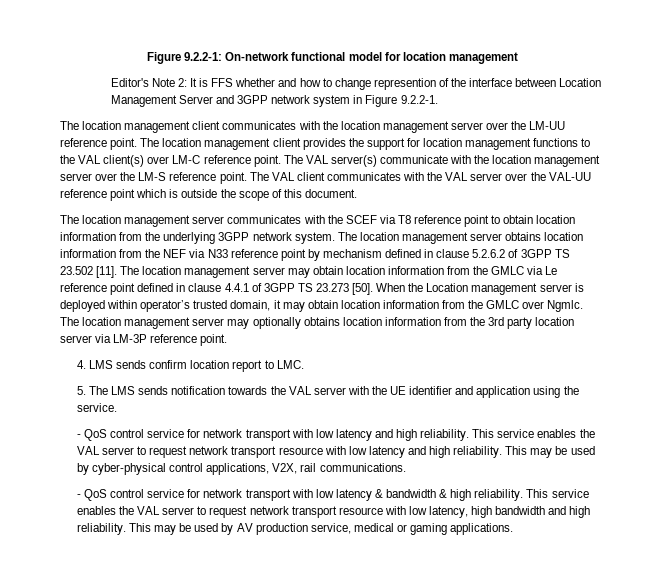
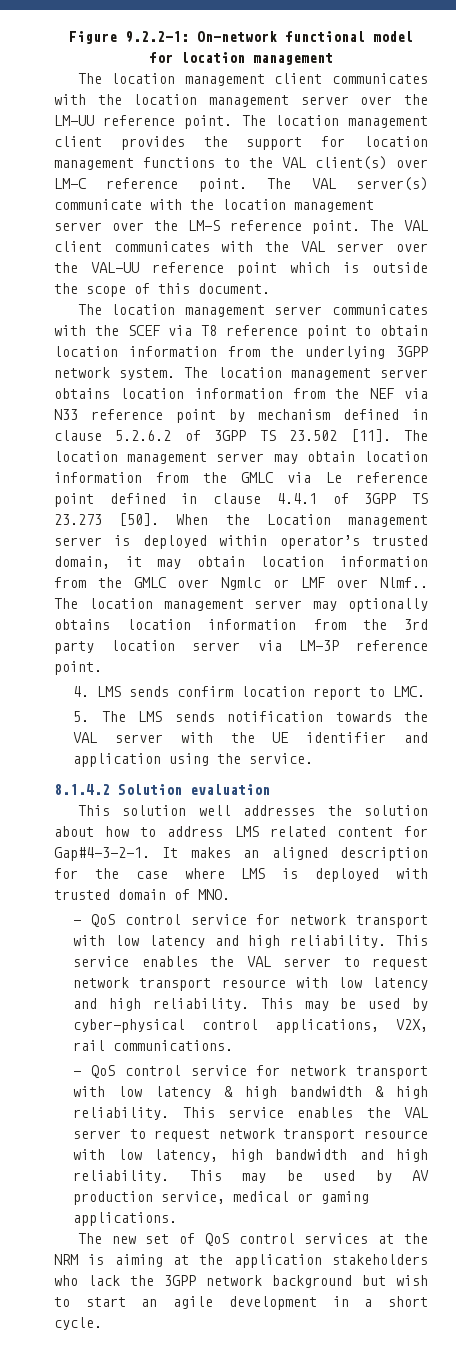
[110,78,602,90] [110,95,438,107] // Editor's Note 2: It is FFS whether and how to change represention of the interface between Location Management Server and 3GPP network system in Figure 9.2.2-1. -> (333, 59) none
[547,300,584,312] Ngmlc. -> [221,577,428,590] Ngmlc or LMF over Nlmf..
(117, 407) none -> [54,784,270,795] [77,805,428,816] [54,826,428,837] [54,847,428,861] [54,868,428,882] [54,889,230,900] // 8.1.4.2 Solution evaluation // This solution well addresses the solution about how to address LMS related content for Gap#4-3-2-1. It makes an aligned description for the case where LMS is deployed with trusted domain of MNO.
(383, 493) none -> [245,1086,278,1099] high
(514, 529) none -> [77,1233,428,1246] [54,1254,428,1268] [54,1275,428,1288] [54,1296,429,1310] [54,1317,102,1330] // The new set of QoS control services at the NRM is aiming at the application stakeholders who lack the 3GPP network background but wish to start an agile development in a short cycle.

